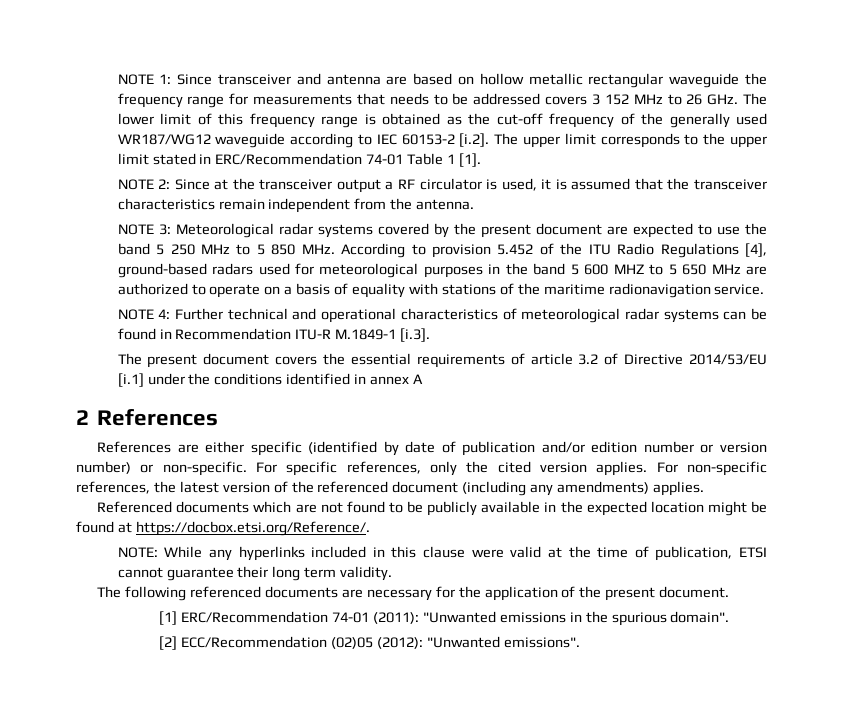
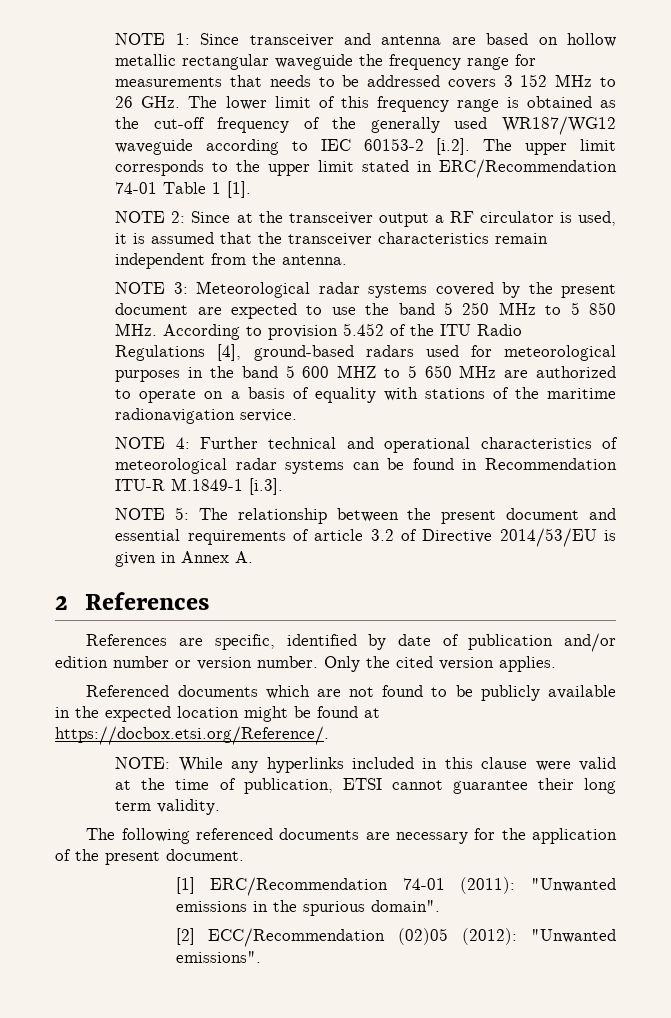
[117,353,346,368] The present document covers the -> [115,507,616,524] NOTE 5: The relationship between the present document and
[117,373,424,387] [i.1] under the conditions identified in annex A -> [604,530,616,541] [115,551,254,567] is given in Annex A.
[205,441,378,456] either specific (identified -> [214,634,357,650] specific, identified
[76,461,767,476] [76,481,650,496] number) or non-specific. For specific references, only the cited version applies. For non-specific references, the latest version of the referenced document (including any amendments) -> [257,656,494,672] number. Only the cited version

